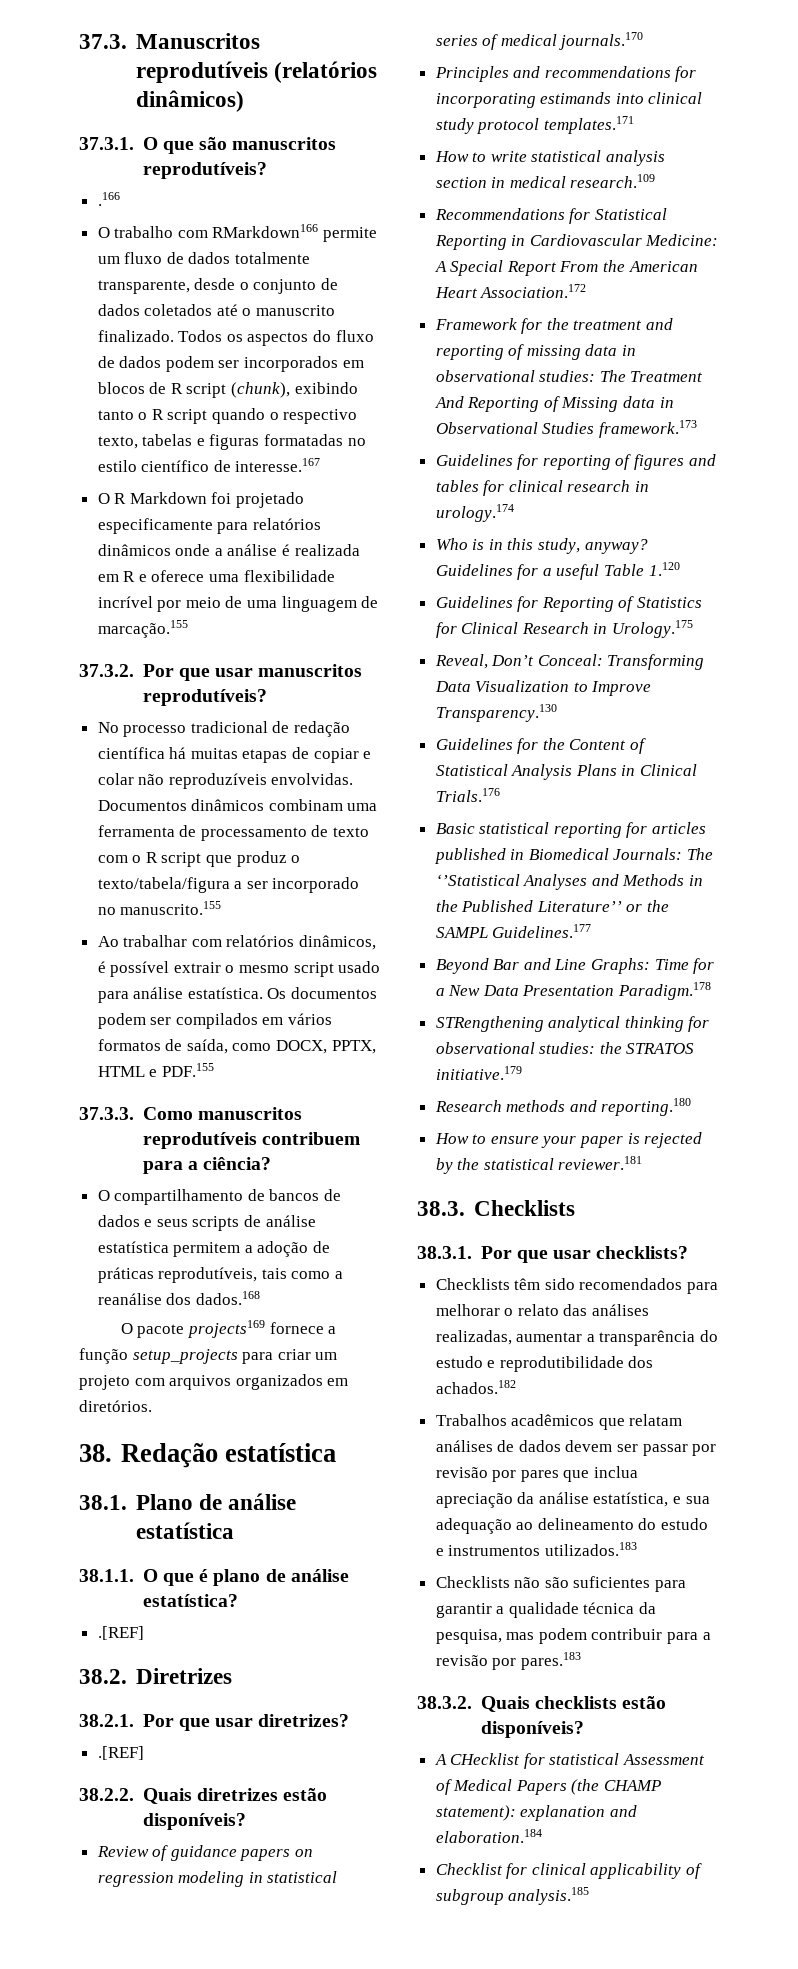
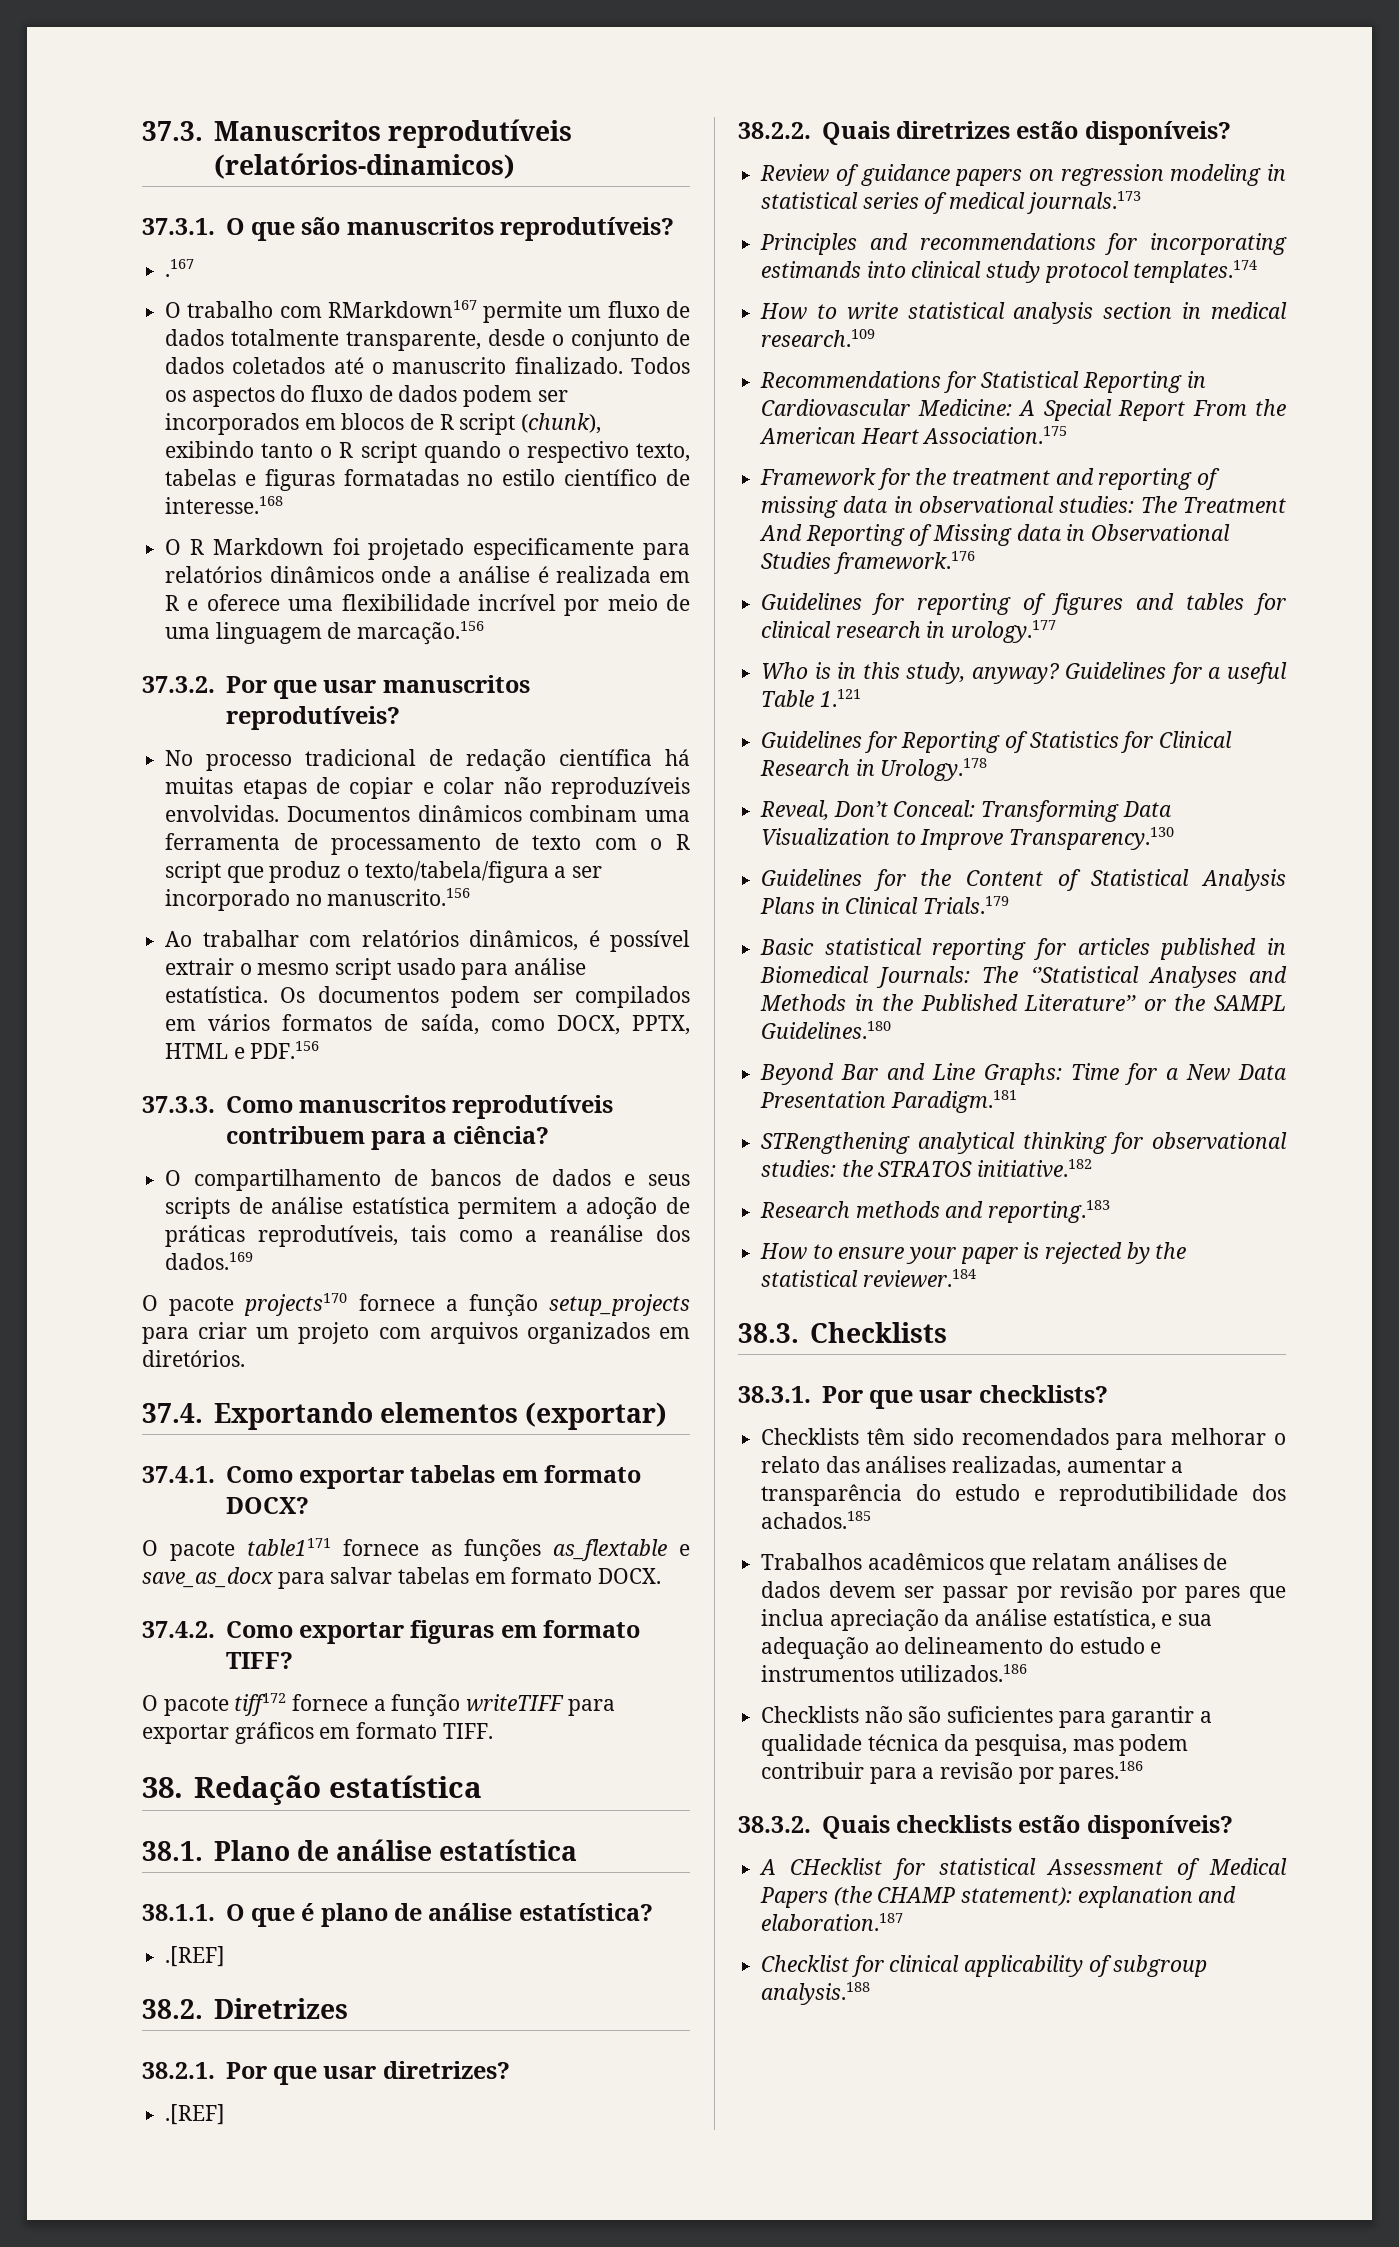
[273,61,377,83] [135,90,244,112] (relatórios dinâmicos) -> [213,153,515,179] (relatórios-dinamicos)
[97,192,120,206] .166 -> [165,259,195,277] .167
[212,224,319,238] RMarkdown166 -> [327,300,477,318] RMarkdown167
[235,458,321,472] interesse.167 -> [165,496,284,514] interesse.168
[97,620,188,638] marcação.155 -> [357,621,485,645] marcação.156
[120,901,222,915] manuscrito.155 -> [327,888,471,906] manuscrito.156
[161,1063,214,1077] PDF.155 -> [250,1041,320,1059] PDF.156
[195,1291,260,1305] [120,1320,265,1338] dados.168 // O pacote projects169 -> [165,1252,254,1270] [142,1293,348,1316] dados.169 // O pacote projects170
(152, 1406) none -> [142,1402,667,1430] [142,1465,641,1489] [225,1497,309,1514] [142,1538,690,1562] [142,1567,662,1589] [142,1620,640,1644] [225,1652,293,1669] [142,1693,615,1717] [142,1722,493,1744] // 37.4. Exportando elementos (exportar) // 37.4.1. Como exportar tabelas em formato DOCX? // O pacote table1171 fornece as funções as_flextable e save_as_docx para salvar tabelas em formato DOCX. // 37.4.2. Como exportar figuras em formato TIFF? // O pacote tiff172 fornece a função writeTIFF para exportar gráficos em formato TIFF.
[559,32,644,50] journals.170 -> [1026,191,1141,214] journals.173
[543,116,634,134] templates.171 -> [1133,260,1258,283] templates.174
[480,284,587,298] Association.172 -> [922,426,1068,444] Association.175
[598,420,697,438] framework.173 -> [833,551,975,574] framework.176
[435,504,514,522] urology.174 -> [951,620,1057,643] urology.177
[648,562,680,576] 1.120 -> [819,689,861,707] 1.121
[612,620,694,638] Urology.175 -> [880,758,988,781] Urology.178
[435,788,500,802] Trials.176 -> [923,896,1010,914] Trials.179
[492,924,592,938] Guidelines.177 -> [761,1021,892,1039] Guidelines.180
[618,982,712,1000] Paradigm.178 -> [890,1090,1017,1113] Paradigm.181
[435,1066,522,1080] initiative.179 -> [977,1159,1093,1177] initiative.182
[601,1098,692,1116] reporting.180 -> [988,1200,1111,1223] reporting.183
[558,1156,643,1170] reviewer.181 -> [862,1269,976,1288] reviewer.184
[435,1380,516,1394] achados.182 -> [761,1511,872,1529] achados.185
[544,1542,637,1556] utilizados.183 -> [899,1664,1027,1682] utilizados.186
[520,1652,581,1670] pares.183 -> [1059,1761,1144,1784] pares.186
[435,1829,542,1843] elaboration.184 -> [761,1913,904,1931] elaboration.187
[508,1887,590,1905] analysis.185 -> [761,1982,871,2005] analysis.188

